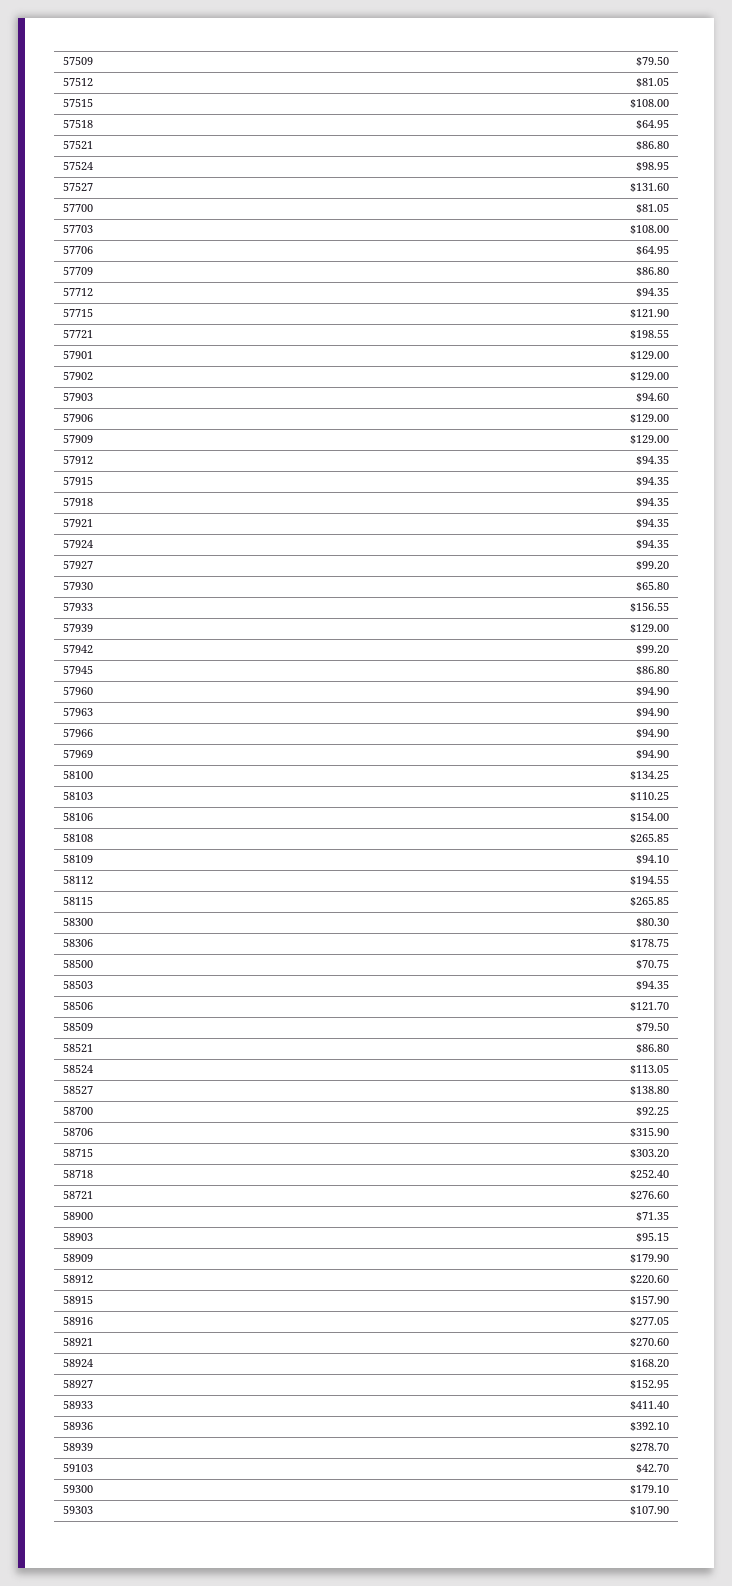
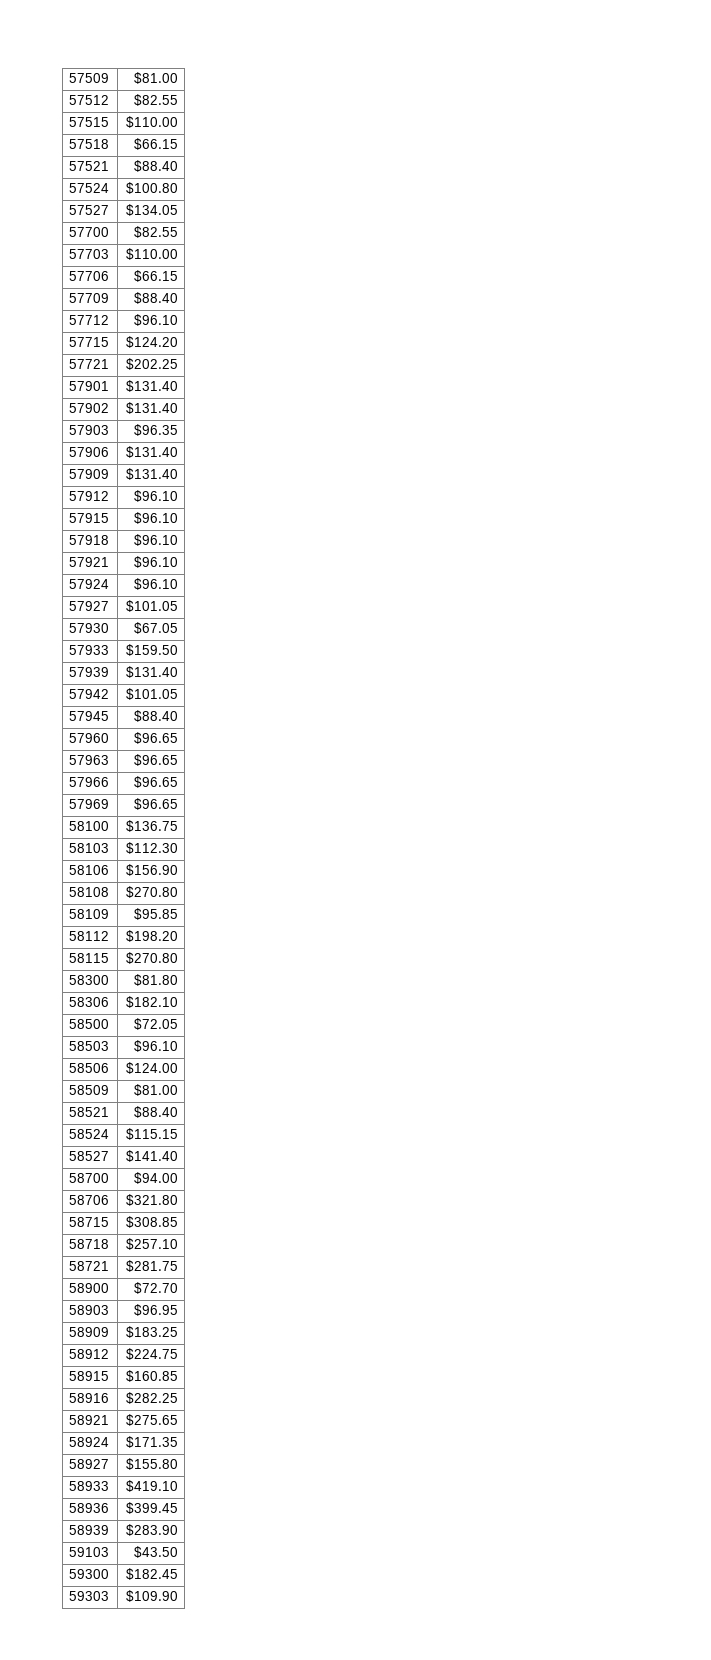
[636,57,670,66] $79.50 -> [133,72,178,84] $81.00
[636,78,670,87] $81.05 -> [133,94,178,106] $82.55
[630,99,670,108] $108.00 -> [125,116,178,128] $110.00
[636,120,670,129] $64.95 -> [133,138,178,150] $66.15
[636,141,670,150] $86.80 -> [133,160,178,172] $88.40
[636,162,670,171] $98.95 -> [125,182,178,194] $100.80
[630,183,670,192] $131.60 -> [125,204,178,216] $134.05
[636,204,670,213] $81.05 -> [133,226,178,238] $82.55
[630,225,670,234] $108.00 -> [125,248,178,260] $110.00
[636,246,670,255] $64.95 -> [133,270,178,282] $66.15
[636,267,670,276] $86.80 -> [133,292,178,304] $88.40
[636,288,670,297] $94.35 -> [133,314,178,326] $96.10
[630,309,670,318] $121.90 -> [125,336,178,348] $124.20
[630,330,670,339] $198.55 -> [125,358,178,370] $202.25
[630,351,670,360] $129.00 -> [125,380,178,392] $131.40
[630,372,670,381] $129.00 -> [125,402,178,414] $131.40
[636,393,670,402] $94.60 -> [133,424,178,436] $96.35
[630,414,670,423] $129.00 -> [125,446,178,458] $131.40
[630,435,670,444] $129.00 -> [125,468,178,480] $131.40
[636,456,670,465] $94.35 -> [133,490,178,502] $96.10
[636,477,670,486] $94.35 -> [133,512,178,524] $96.10
[636,498,670,507] $94.35 -> [133,534,178,546] $96.10
[636,519,670,528] $94.35 -> [133,556,178,568] $96.10
[636,540,670,549] $94.35 -> [133,578,178,590] $96.10
[636,561,670,570] $99.20 -> [125,600,178,612] $101.05
[636,582,670,591] $65.80 -> [133,622,178,634] $67.05
[630,603,670,612] $156.55 -> [125,644,178,656] $159.50
[630,624,670,633] $129.00 -> [125,666,178,678] $131.40
[636,645,670,654] $99.20 -> [125,688,178,700] $101.05
[636,666,670,675] $86.80 -> [133,710,178,722] $88.40
[636,687,670,696] $94.90 -> [133,732,178,744] $96.65
[636,708,670,717] $94.90 -> [133,754,178,766] $96.65
[636,729,670,738] $94.90 -> [133,776,178,788] $96.65
[636,750,670,759] $94.90 -> [133,798,178,810] $96.65
[630,771,670,780] $134.25 -> [125,820,178,832] $136.75
[630,792,670,801] $110.25 -> [125,842,178,854] $112.30
[630,813,670,822] $154.00 -> [125,864,178,876] $156.90
[630,834,670,843] $265.85 -> [125,886,178,898] $270.80
[636,855,670,864] $94.10 -> [133,908,178,920] $95.85
[630,876,670,885] $194.55 -> [125,930,178,942] $198.20
[630,897,670,906] $265.85 -> [125,952,178,964] $270.80
[636,918,670,927] $80.30 -> [133,974,178,986] $81.80
[630,939,670,948] $178.75 -> [125,996,178,1008] $182.10
[636,960,670,969] $70.75 -> [133,1018,178,1030] $72.05
[636,981,670,990] $94.35 -> [133,1040,178,1052] $96.10
[630,1002,670,1011] $121.70 -> [125,1062,178,1074] $124.00
[636,1023,670,1032] $79.50 -> [133,1084,178,1096] $81.00
[636,1044,670,1053] $86.80 -> [133,1106,178,1118] $88.40
[630,1065,670,1074] $113.05 -> [125,1128,178,1140] $115.15
[630,1086,670,1095] $138.80 -> [125,1150,178,1162] $141.40
[636,1107,670,1116] $92.25 -> [133,1172,178,1184] $94.00
[630,1128,670,1137] $315.90 -> [125,1194,178,1206] $321.80
[630,1149,670,1158] $303.20 -> [125,1216,178,1228] $308.85
[630,1170,670,1179] $252.40 -> [125,1238,178,1250] $257.10
[630,1191,670,1200] $276.60 -> [125,1260,178,1272] $281.75
[636,1212,670,1221] $71.35 -> [133,1282,178,1294] $72.70
[636,1233,670,1242] $95.15 -> [133,1304,178,1316] $96.95
[630,1254,670,1263] $179.90 -> [125,1326,178,1338] $183.25
[630,1275,670,1284] $220.60 -> [125,1348,178,1360] $224.75
[630,1296,670,1305] $157.90 -> [125,1370,178,1382] $160.85
[630,1317,670,1326] $277.05 -> [125,1392,178,1404] $282.25
[630,1338,670,1347] $270.60 -> [125,1414,178,1426] $275.65
[630,1359,670,1368] $168.20 -> [125,1436,178,1448] $171.35
[630,1380,670,1389] $152.95 -> [125,1458,178,1470] $155.80
[630,1401,670,1410] $411.40 -> [125,1480,178,1492] $419.10
[630,1422,670,1431] $392.10 -> [125,1502,178,1514] $399.45
[630,1443,670,1452] $278.70 -> [125,1524,178,1536] $283.90
[636,1464,670,1473] $42.70 -> [133,1546,178,1558] $43.50
[630,1485,670,1494] $179.10 -> [125,1568,178,1580] $182.45
[630,1506,670,1515] $107.90 -> [125,1590,178,1602] $109.90

